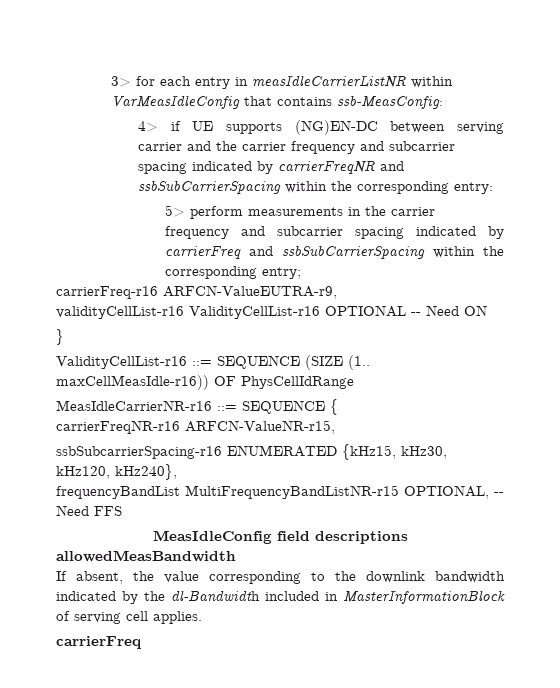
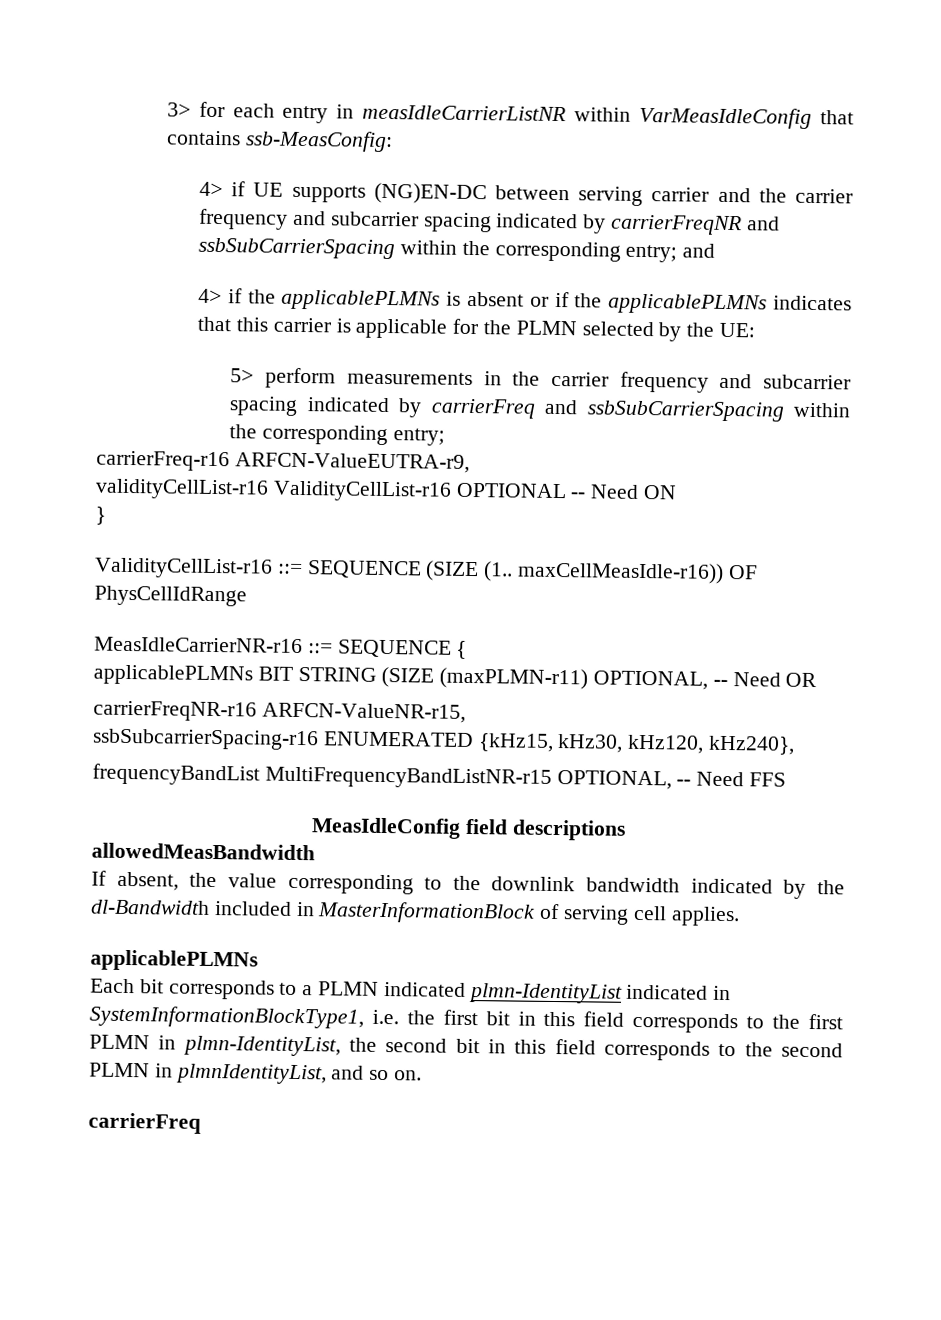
[453,182,493,194] entry: -> [625,243,716,263] [198,288,852,315] [197,316,755,342] entry; and // 4> if the applicablePLMNs is absent or if the applicablePLMNs indicates that this carrier is applicable for the PLMN selected by the UE:
(338, 407) none -> [93,664,818,690] // applicablePLMNs BIT STRING (SIZE (maxPLMN-r11) OPTIONAL, -- Need OR
(202, 617) none -> [90,949,258,972] [90,978,732,1004] [89,1005,843,1034] [89,1034,843,1061] [89,1062,423,1085] // applicablePLMNs // Each bit corresponds to a PLMN indicated plmn-IdentityList indicated in SystemInformationBlockType1, i.e. the first bit in this field corresponds to the first PLMN in plmn-IdentityList, the second bit in this field corresponds to the second PLMN in plmnIdentityList, and so on.

